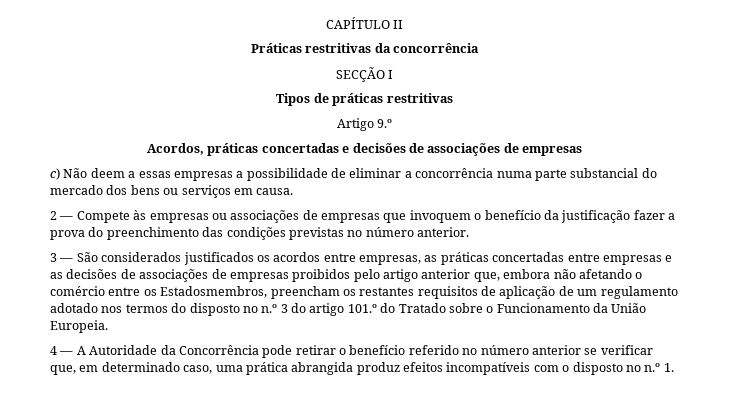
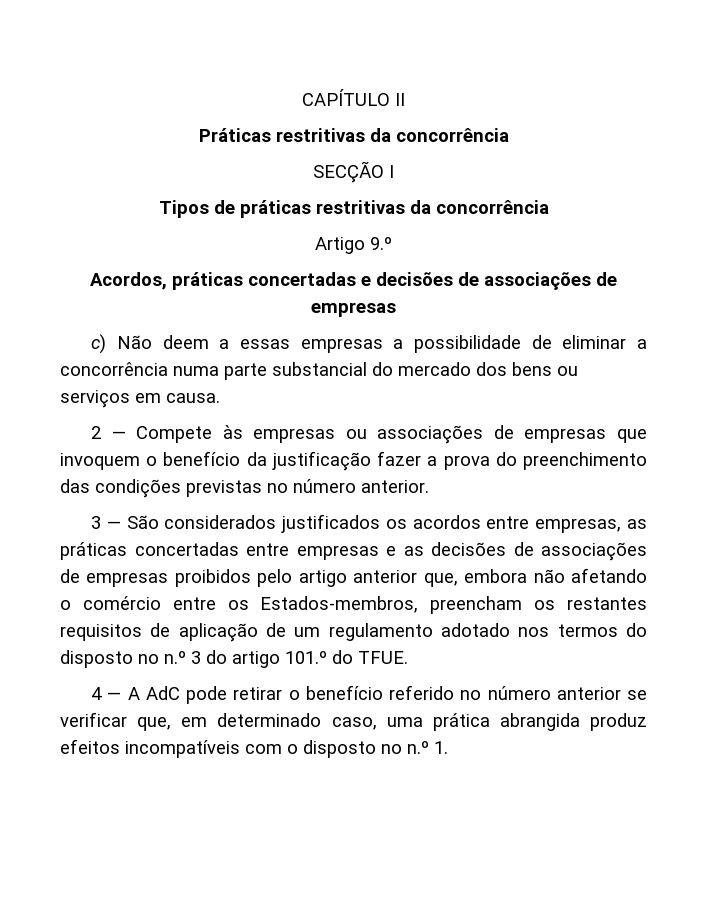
(453, 98) none -> [409,200,549,214] da concorrência
[160,286,268,298] Estadosmembros, -> [260,596,419,613] Estados-membros,
[398,303,647,313] [50,320,108,333] Tratado sobre o Funcionamento da União Europeia. -> [358,651,408,664] TFUE.
[89,345,259,355] Autoridade da Concorrência -> [145,686,180,700] AdC

